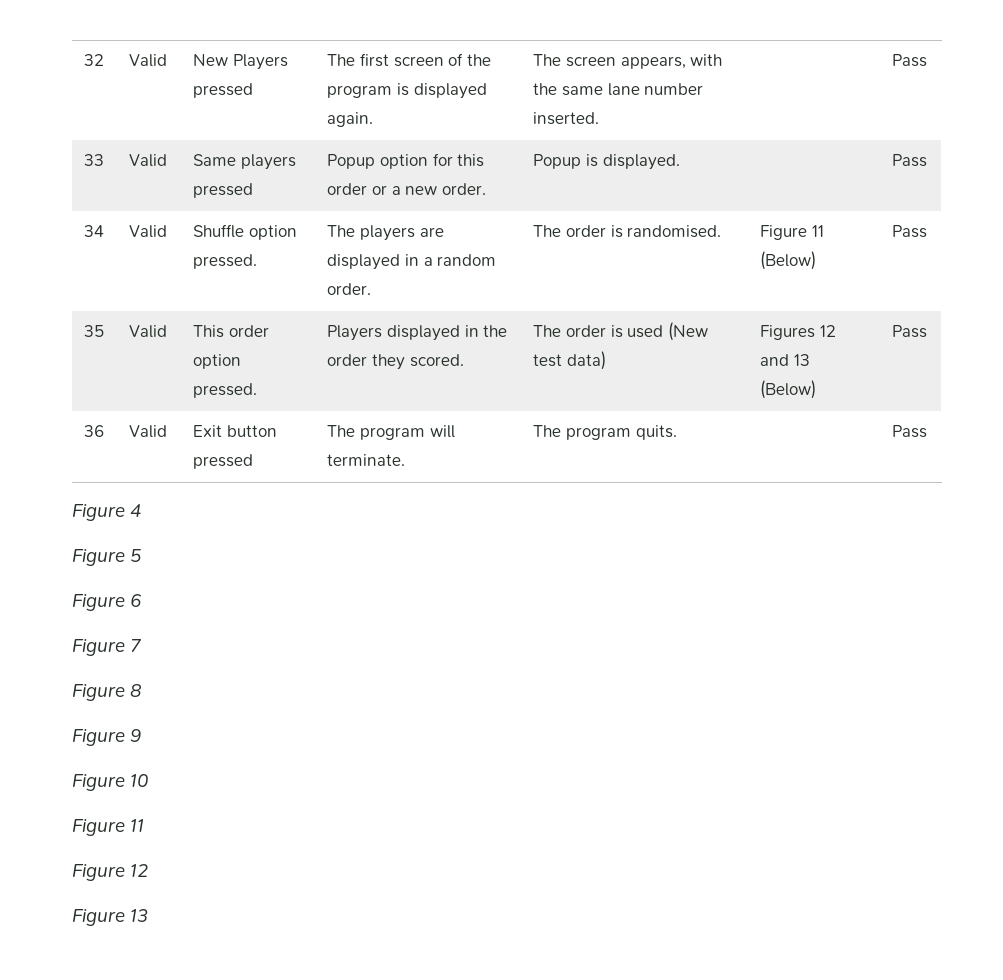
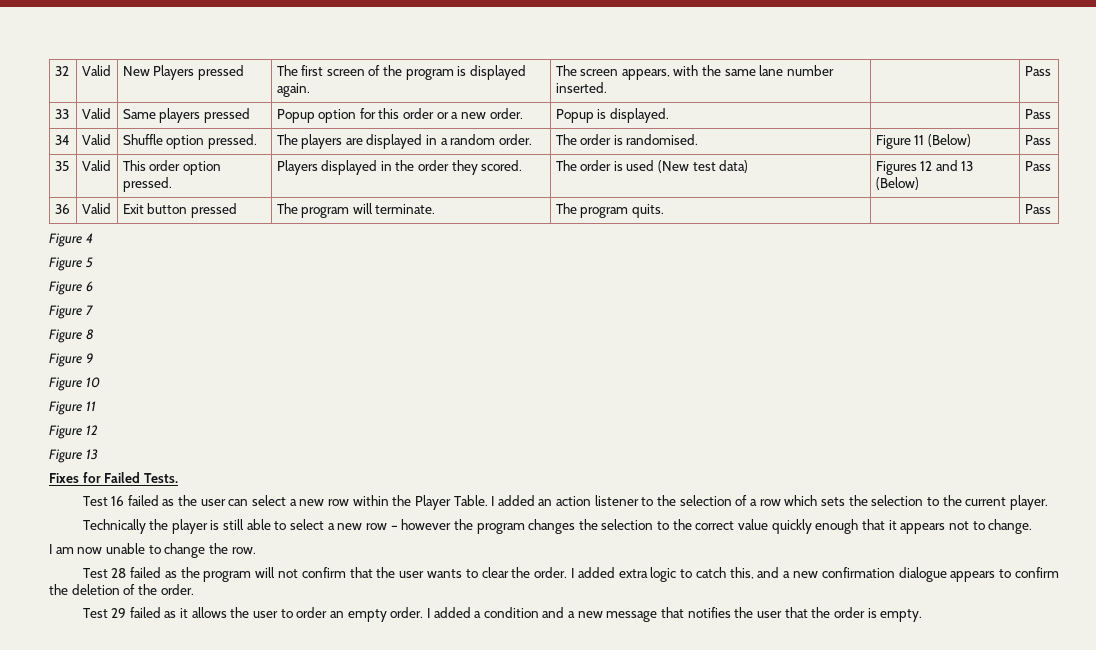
(149, 915) none -> [49,472,178,483] [82,495,1048,510] [82,519,1033,534] [49,543,256,558] [82,567,1059,582] [49,584,194,595] [82,607,923,622] // Fixes for Failed Tests. // Test 16 failed as the user can select a new row within the Player Table. I added an action listener to the selection of a row which sets the selection to the current player. // Technically the player is still able to select a new row – however the program changes the selection to the correct value quickly enough that it appears not to change. // I am now unable to change the row. // Test 28 failed as the program will not confirm that the user wants to clear the order. I added extra logic to catch this, and a new confirmation dialogue appears to confirm the deletion of the order. // Test 29 failed as it allows the user to order an empty order. I added a condition and a new message that notifies the user that the order is empty.

